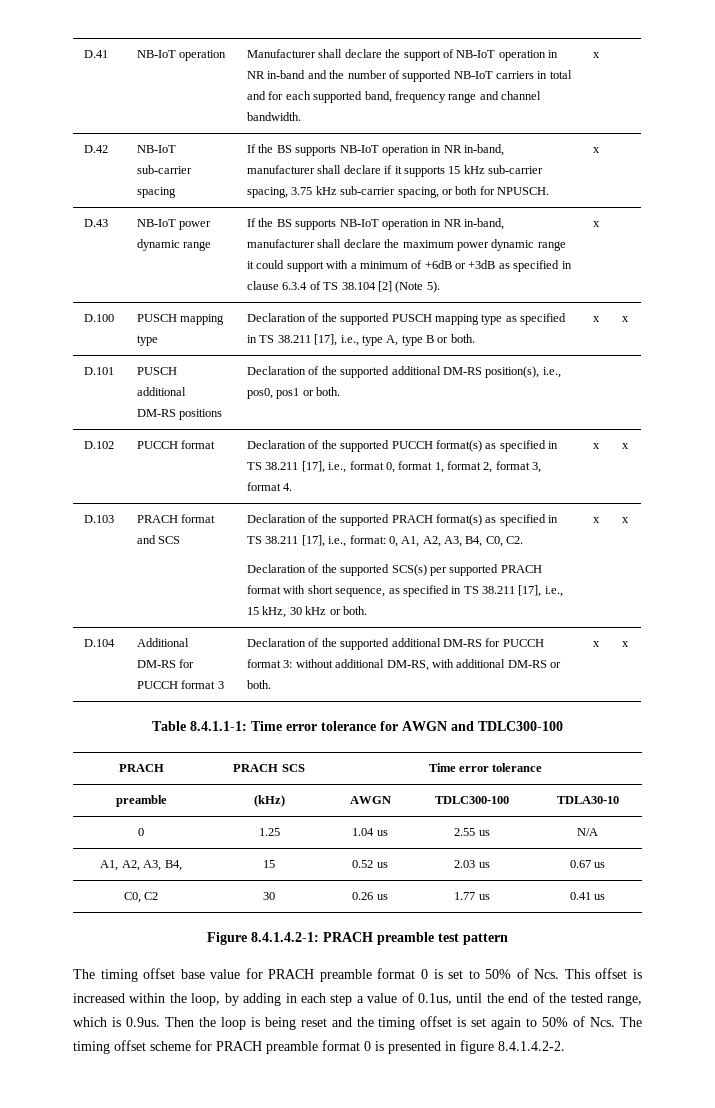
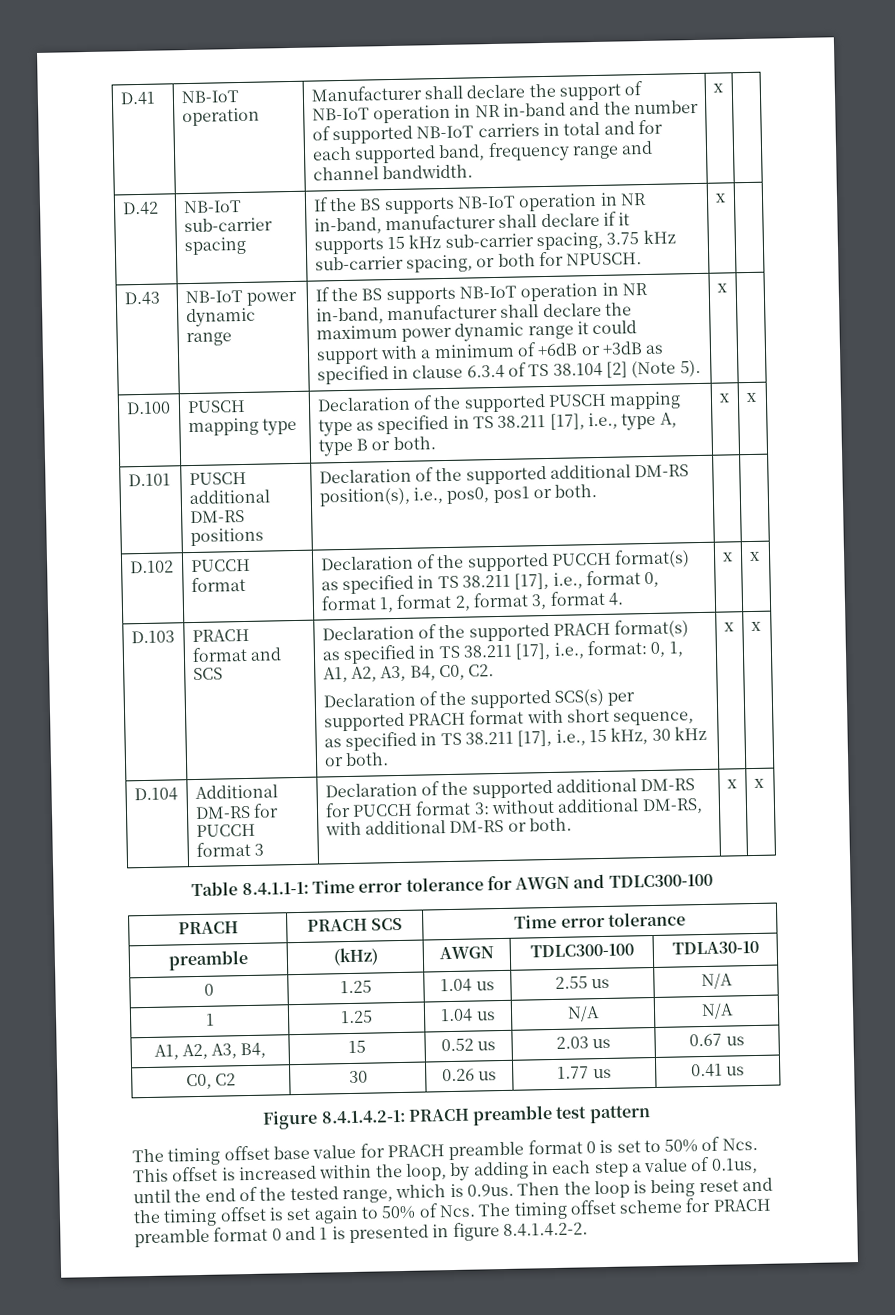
(398, 541) none -> [668,641,684,657] 1,
(598, 832) none -> [204,1013,215,1026] [340,1010,373,1024] [440,1008,496,1023] [567,1005,600,1022] [700,1002,734,1020] // 1 | 1.25 | 1.04 us | N/A | N/A
(371, 1046) none -> [284,1226,329,1241] and 1

